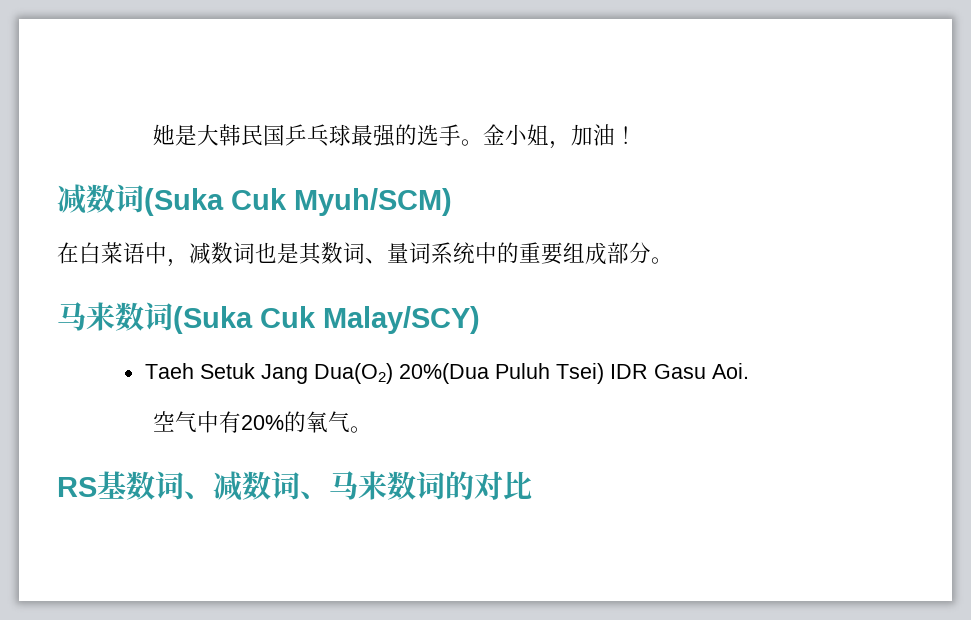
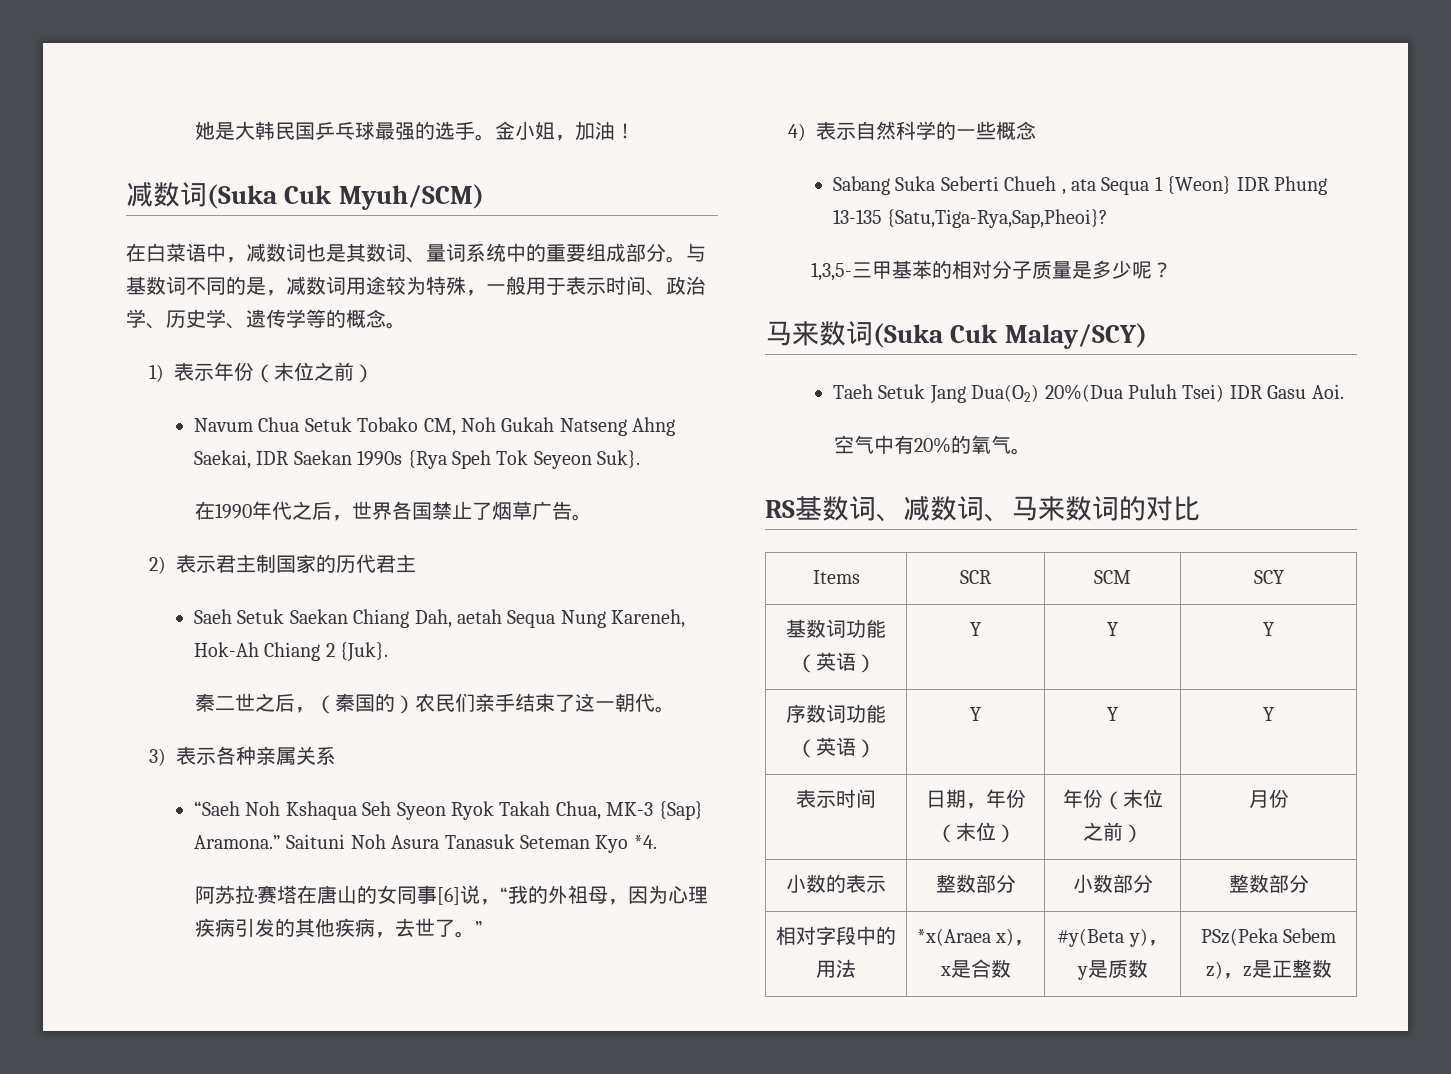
(673, 260) none -> [686,243,706,262] [126,276,706,296] [126,309,406,329] [148,362,374,383] [193,417,676,436] [193,450,641,469] [194,501,592,521] [148,554,416,574] [193,609,686,628] [193,642,389,662] [194,693,675,714] [148,746,336,766] [193,801,703,820] [193,834,657,853] [194,885,708,905] [194,918,483,938] [787,121,1036,141] [832,176,1327,195] [832,209,1108,228] [810,260,1172,281] 与基数词不同的是，减数词用途较为特殊，一般用于表示时间、政治学、历史学、遗传学等的概念。 // 1)表示年份（末位之前） // Navum Chua Setuk Tobako CM, Noh Gukah Natseng Ahng Saekai, IDR Saekan 1990s {Rya Speh Tok Seyeon Suk}. // 在1990年代之后，世界各国禁止了烟草广告。 // 2)表示君主制国家的历代君主 // Saeh Setuk Saekan Chiang Dah, aetah Sequa Nung Kareneh, Hok-Ah Chiang 2 {Juk}. // 秦二世之后，（秦国的）农民们亲手结束了这一朝代。 // 3)表示各种亲属关系 // “Saeh Noh Kshaqua Seh Syeon Ryok Takah Chua, MK-3 {Sap} Aramona.” Saituni Noh Asura Tanasuk Seteman Kyo *4. // 阿苏拉·赛塔在唐山的女同事[6]说，“我的外祖母，因为心理疾病引发的其他疾病，去世了。” // 4)表示自然科学的一些概念 // Sabang Suka Seberti Chueh , ata Sequa 1 {Weon} IDR Phung 13-135 {Satu,Tiga-Rya,Sap,Pheoi}? // 1,3,5-三甲基苯的相对分子质量是多少呢？
(532, 485) none -> [812,570,860,584] [960,570,992,584] [1094,570,1131,584] [1253,570,1285,584] [786,619,886,638] [796,652,876,673] [970,622,982,636] [1107,622,1119,636] [1263,622,1275,636] [786,704,886,723] [796,737,876,758] [970,707,982,721] [1107,707,1119,721] [1263,707,1275,721] [796,789,876,808] [925,789,1026,809] [935,822,1016,843] [1062,789,1163,810] [1082,822,1143,843] [1248,789,1289,808] [786,874,886,893] [935,874,1016,893] [1072,874,1153,893] [1228,874,1309,893] [776,926,896,945] [816,959,856,978] [916,928,1035,946] [939,959,1011,978] [1057,928,1168,947] [1076,959,1148,980] [1200,928,1337,946] [1205,959,1332,979] // Items | SCR | SCM | SCY // 基数词功能（英语） | Y | Y | Y // 序数词功能（英语） | Y | Y | Y // 表示时间 | 日期，年份（末位） | 年份（末位之前） | 月份 // 小数的表示 | 整数部分 | 小数部分 | 整数部分 // 相对字段中的用法 | *x(Araea x)，x是合数 | #y(Beta y)，y是质数 | PSz(Peka Sebem z)，z是正整数

